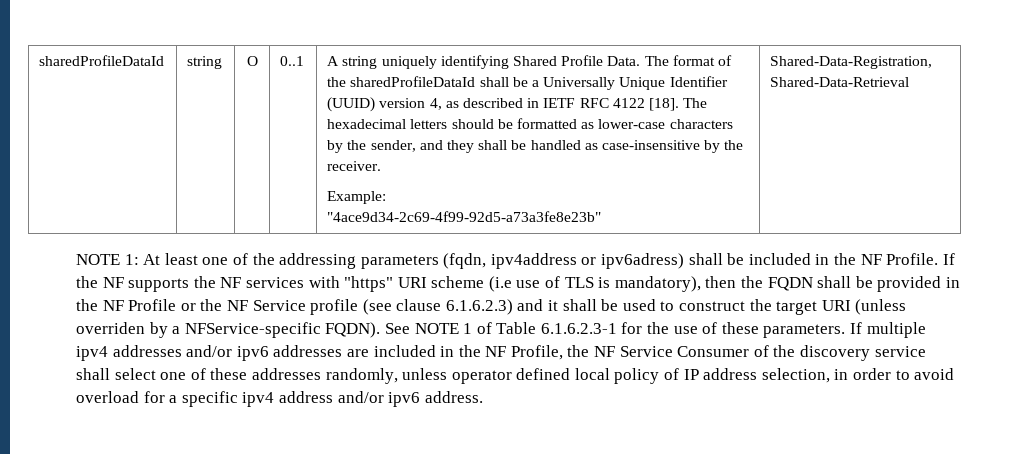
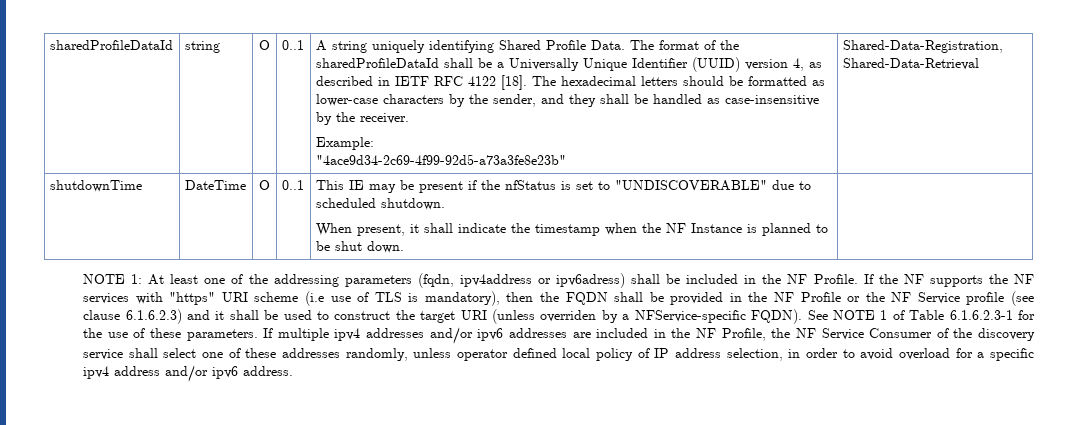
(910, 82) none -> [49,180,142,192] [184,180,246,190] [259,180,270,190] [281,180,304,190] [315,180,811,193] [315,198,445,210] [315,223,828,236] [315,241,404,253] // shutdownTime | DateTime | O | 0..1 | This IE may be present if the nfStatus is set to "UNDISCOVERABLE" due to scheduled shutdown. // When present, it shall indicate the timestamp when the NF Instance is planned to be shut down. |

